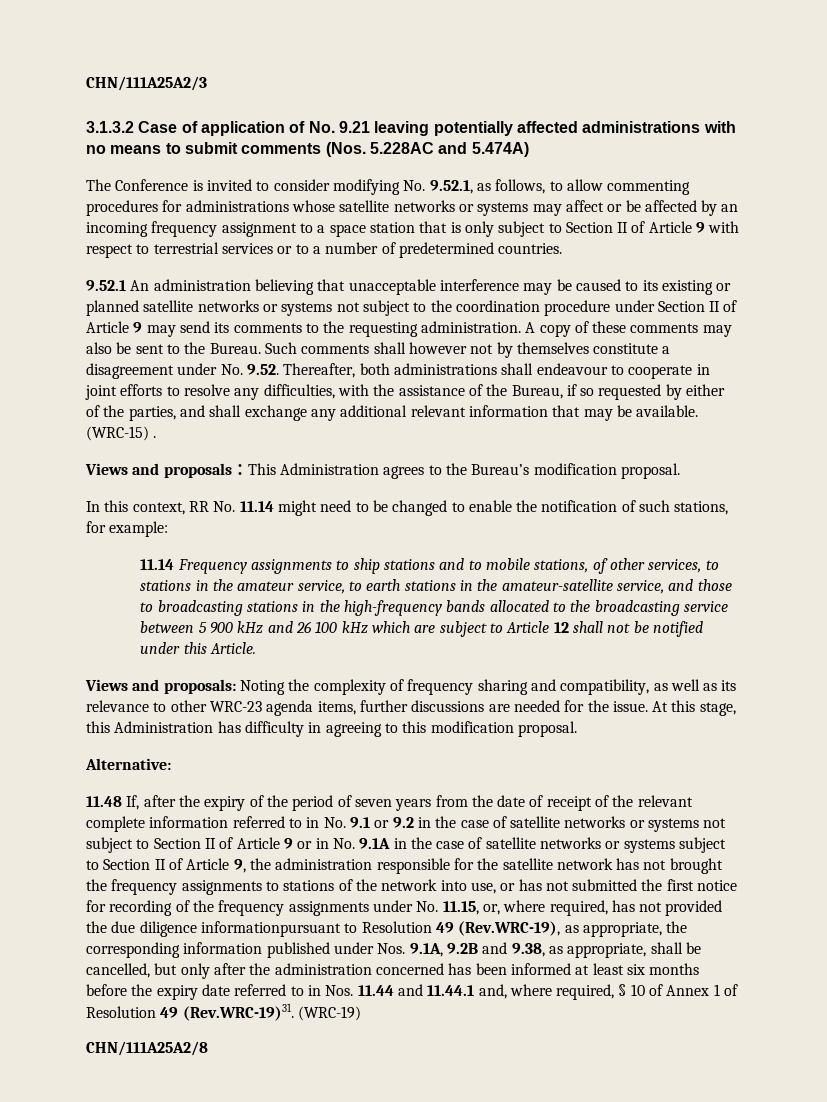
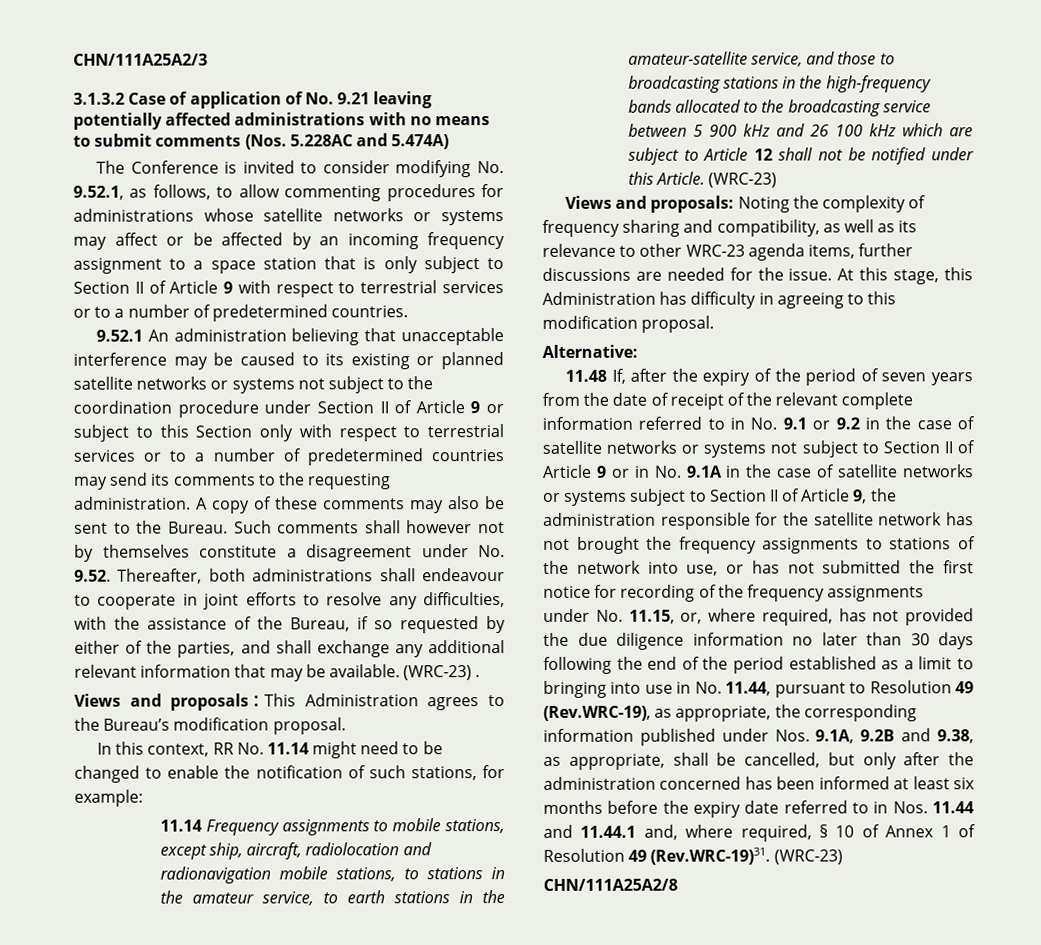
(143, 327) none -> [486,404,504,414] [73,424,504,442] [73,448,504,466] or subject to this Section only with respect to terrestrial services or to a number of predetermined countries
[86,426,149,441] (WRC-15) -> [403,665,473,681] (WRC-23)
[353,558,702,574] ship stations and to mobile stations, of other services, -> [392,818,506,834] [159,842,432,860] [159,866,396,884] mobile stations, except ship, aircraft, radiolocation and radionavigation mobile stations,
(257, 648) none -> [708,172,778,188] (WRC-23)
[200,921,341,937] informationpursuant -> [692,632,974,650] [543,656,974,674] [543,680,846,698] information no later than 30 days following the end of the period established as a limit to bringing into use in No. 11.44, pursuant
[297,1006,361,1021] (WRC-19) -> [773,849,843,865] (WRC-23)

